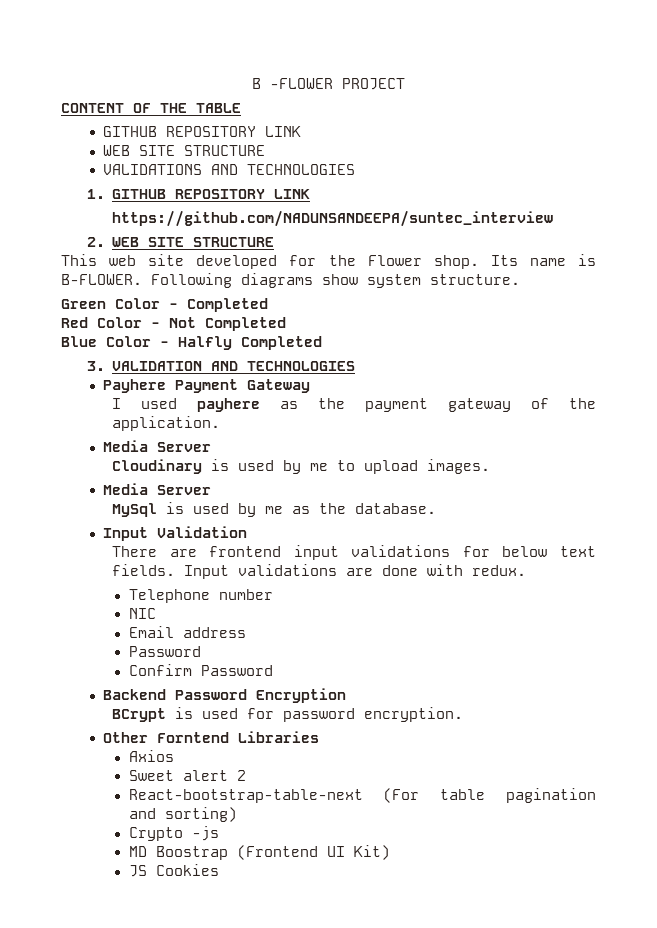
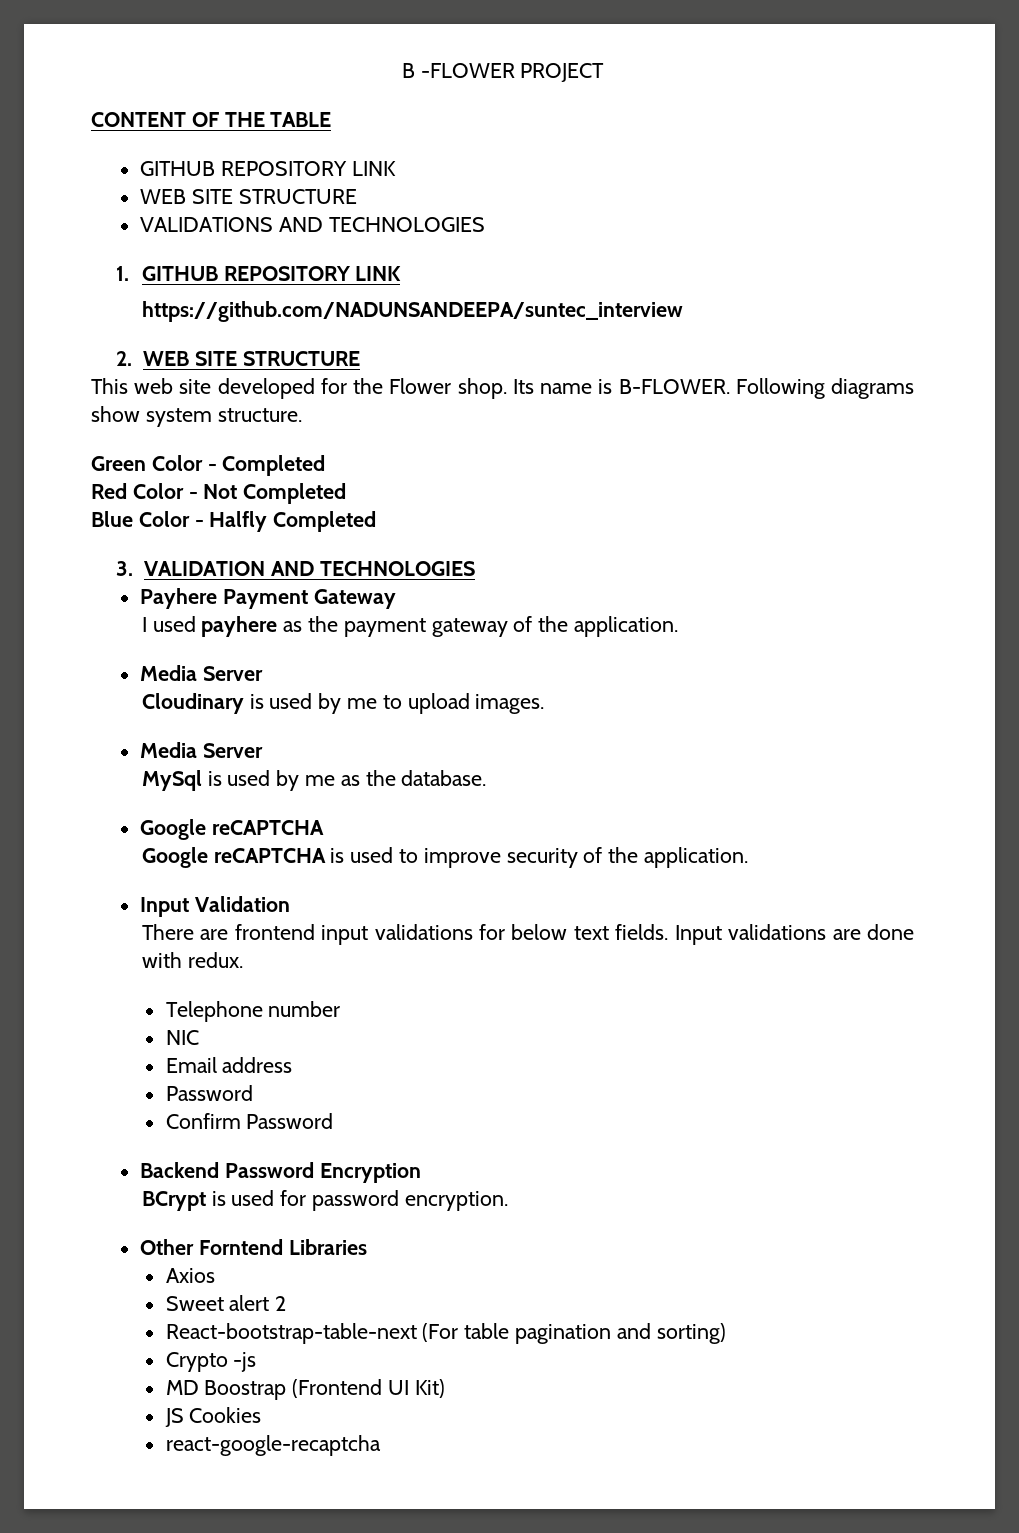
(437, 508) none -> [140,819,324,840] [141,847,749,868] // Google reCAPTCHA // Google reCAPTCHA is used to improve security of the application.
(219, 870) none -> [165,1435,381,1456] // react-google-recaptcha

